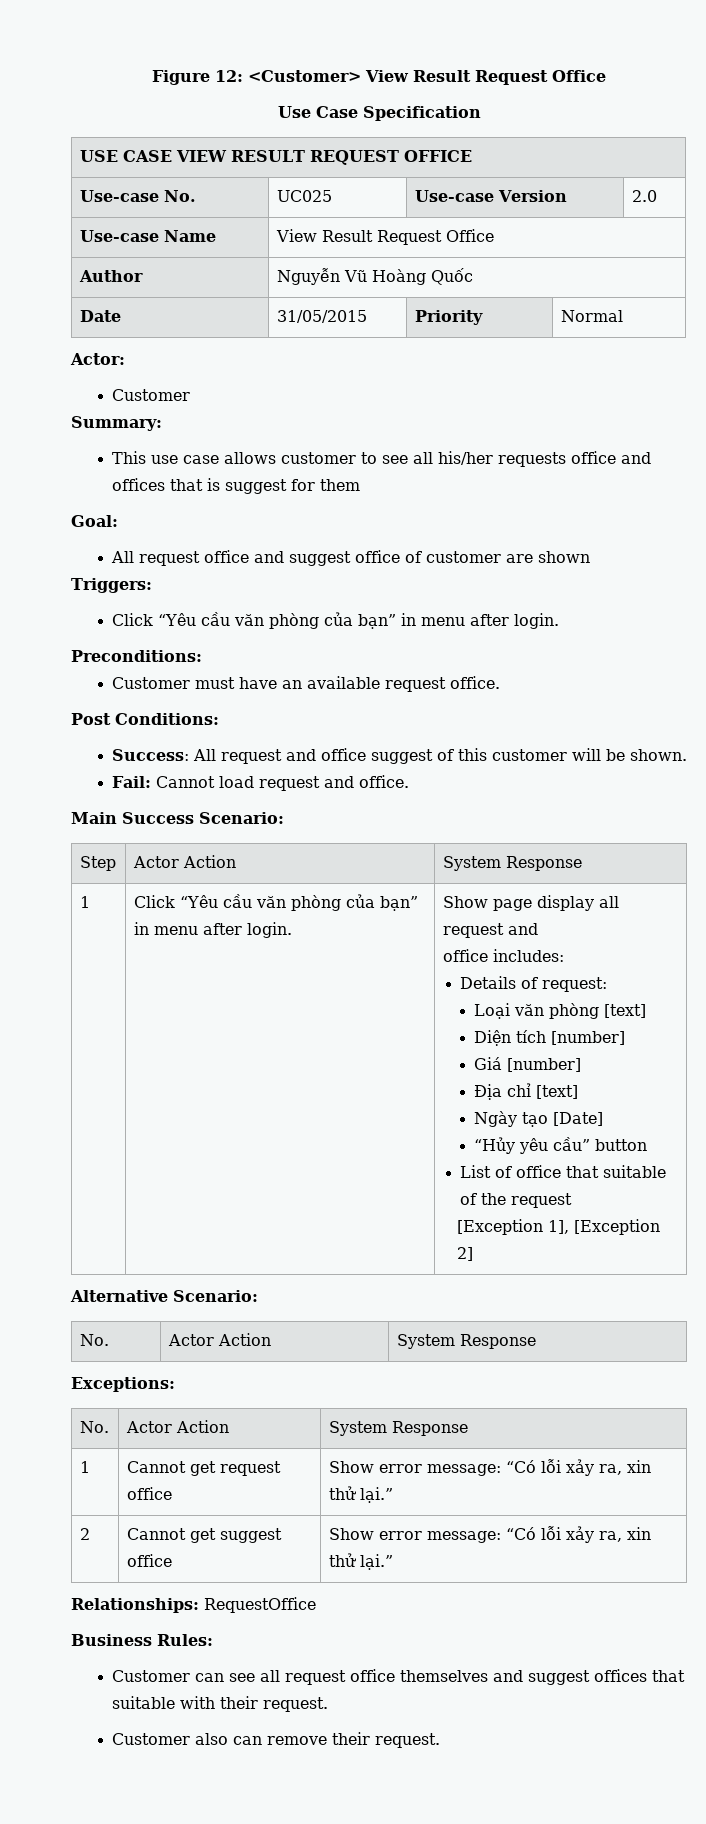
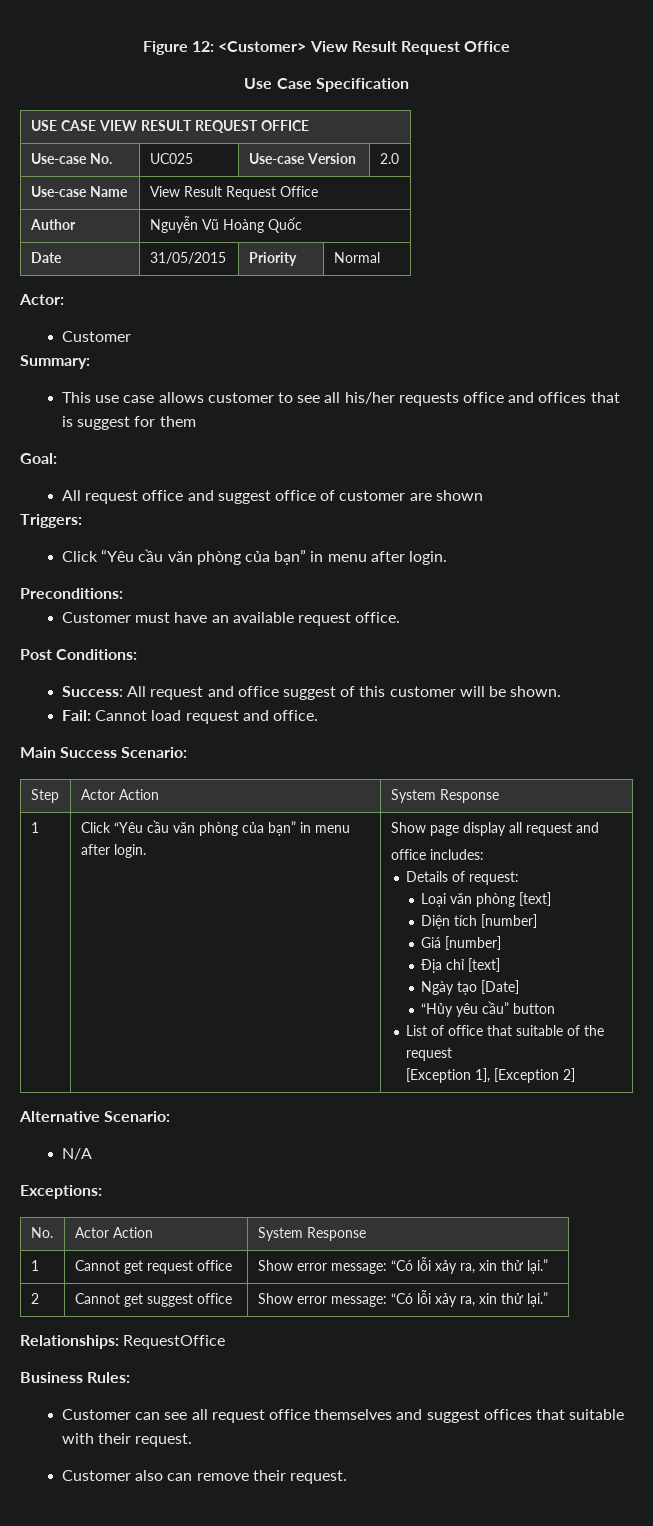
[79,1334,109,1346] [167,1333,271,1346] [396,1334,536,1349] // No. | Actor Action | System Response -> [62,1148,93,1160] // N/A

